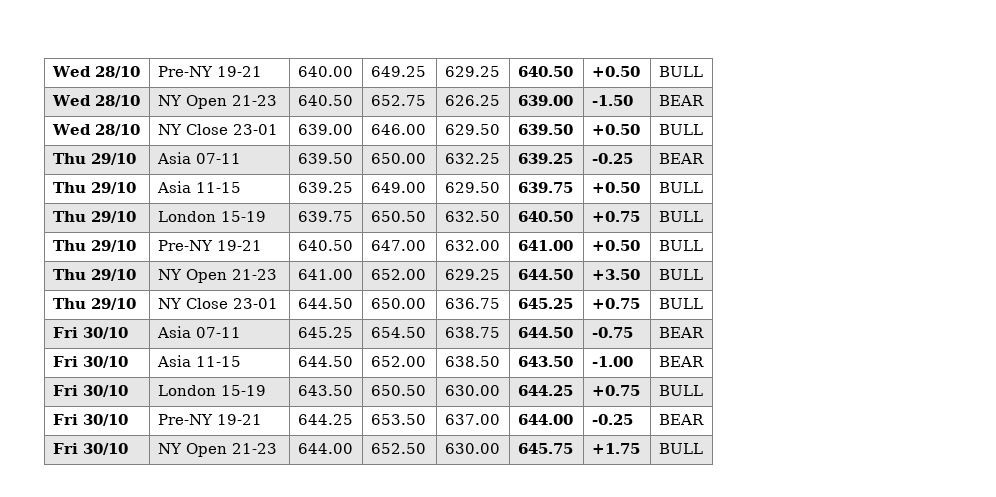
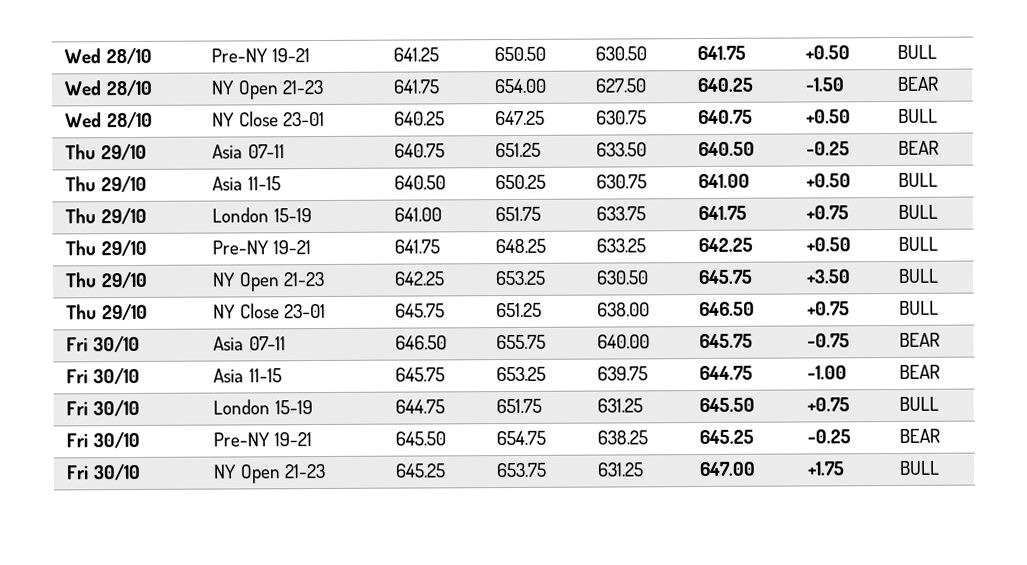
[297,66,353,77] [370,66,426,77] [444,66,500,77] [517,66,573,77] 640.00 | 649.25 | 629.25 | 640.50 -> [393,47,440,62] [494,46,547,62] [595,46,648,61] [697,45,747,61] 641.25 | 650.50 | 630.50 | 641.75
[297,95,353,106] [370,95,426,106] [444,95,500,106] [517,95,573,106] 640.50 | 652.75 | 626.25 | 639.00 -> [393,79,441,94] [494,78,548,94] [595,78,648,93] [697,77,755,93] 641.75 | 654.00 | 627.50 | 640.25
[297,124,353,135] [370,124,426,135] [444,124,500,135] [517,124,573,135] 639.00 | 646.00 | 629.50 | 639.50 -> [394,111,446,126] [495,110,546,126] [596,110,648,125] [698,109,754,125] 640.25 | 647.25 | 630.75 | 640.75
[297,153,353,164] [370,153,426,164] [444,153,500,164] [517,153,573,164] 639.50 | 650.00 | 632.25 | 639.25 -> [394,143,446,158] [495,142,542,158] [596,142,648,157] [698,141,756,157] 640.75 | 651.25 | 633.50 | 640.50
[297,182,353,193] [370,182,426,193] [444,182,500,193] [517,182,573,193] 639.25 | 649.00 | 629.50 | 639.75 -> [394,175,447,190] [495,174,547,190] [596,174,648,189] [698,173,751,189] 640.50 | 650.25 | 630.75 | 641.00
[297,211,353,222] [370,211,426,222] [444,211,500,222] [517,211,573,222] 639.75 | 650.50 | 632.50 | 640.50 -> [394,207,443,222] [495,206,542,222] [596,206,647,221] [698,205,748,221] 641.00 | 651.75 | 633.75 | 641.75
[297,240,353,251] [370,240,426,251] [444,240,500,251] [517,240,573,251] 640.50 | 647.00 | 632.00 | 641.00 -> [394,239,441,254] [495,238,547,254] [596,238,647,253] [698,237,754,253] 641.75 | 648.25 | 633.25 | 642.25
[297,269,353,280] [370,269,426,280] [444,269,500,280] [517,269,573,280] 641.00 | 652.00 | 629.25 | 644.50 -> [394,271,446,286] [495,270,547,286] [596,270,650,285] [698,269,754,285] 642.25 | 653.25 | 630.50 | 645.75
[297,298,353,309] [370,298,426,309] [444,298,500,309] [517,298,573,309] 644.50 | 650.00 | 636.75 | 645.25 -> [395,303,446,318] [496,302,543,318] [597,302,651,317] [699,301,756,317] 645.75 | 651.25 | 638.00 | 646.50
[297,327,353,338] [370,327,426,338] [444,327,500,338] [517,327,573,338] 645.25 | 654.50 | 638.75 | 644.50 -> [395,335,448,350] [496,334,547,350] [597,334,651,349] [699,333,754,349] 646.50 | 655.75 | 640.00 | 645.75
[297,356,353,367] [370,356,426,367] [444,356,500,367] [517,356,573,367] 644.50 | 652.00 | 638.50 | 643.50 -> [395,367,446,382] [496,366,547,382] [597,366,649,381] [699,365,754,381] 645.75 | 653.25 | 639.75 | 644.75
[297,385,353,396] [370,385,426,396] [444,385,500,396] [517,385,573,396] 643.50 | 650.50 | 630.00 | 644.25 -> [395,399,446,414] [496,398,543,414] [597,398,644,413] [699,397,756,413] 644.75 | 651.75 | 631.25 | 645.50
[297,414,353,425] [370,414,426,425] [444,414,500,425] [517,414,573,425] 644.25 | 653.50 | 637.00 | 644.00 -> [395,431,447,446] [496,430,547,446] [597,430,649,445] [699,429,755,445] 645.50 | 654.75 | 638.25 | 645.25
[297,443,353,454] [370,443,426,454] [444,443,500,454] [517,443,573,454] 644.00 | 652.50 | 630.00 | 645.75 -> [395,463,447,478] [496,462,548,478] [597,462,645,477] [699,461,757,477] 645.25 | 653.75 | 631.25 | 647.00

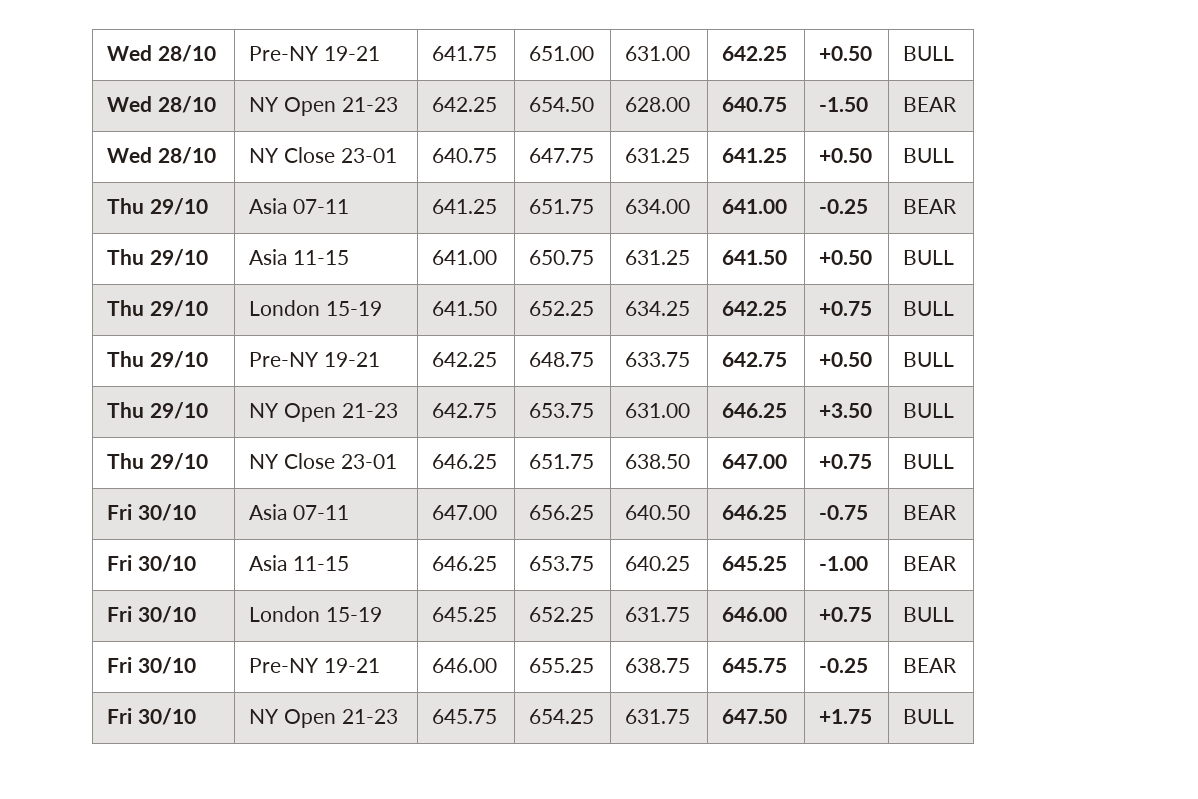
[393,47,440,62] [494,46,547,62] [595,46,648,61] [697,45,747,61] 641.25 | 650.50 | 630.50 | 641.75 -> [432,46,498,61] [529,46,595,61] [625,46,691,61] [722,46,788,61] 641.75 | 651.00 | 631.00 | 642.25
[393,79,441,94] [494,78,548,94] [595,78,648,93] [697,77,755,93] 641.75 | 654.00 | 627.50 | 640.25 -> [432,97,498,112] [529,97,595,112] [625,97,691,112] [722,97,788,112] 642.25 | 654.50 | 628.00 | 640.75
[394,111,446,126] [495,110,546,126] [596,110,648,125] [698,109,754,125] 640.25 | 647.25 | 630.75 | 640.75 -> [432,148,498,163] [529,148,595,163] [625,148,691,163] [722,148,788,163] 640.75 | 647.75 | 631.25 | 641.25
[394,143,446,158] [495,142,542,158] [596,142,648,157] [698,141,756,157] 640.75 | 651.25 | 633.50 | 640.50 -> [432,199,498,214] [529,199,595,214] [625,199,691,214] [722,199,788,214] 641.25 | 651.75 | 634.00 | 641.00
[394,175,447,190] [495,174,547,190] [596,174,648,189] [698,173,751,189] 640.50 | 650.25 | 630.75 | 641.00 -> [432,250,498,265] [529,250,595,265] [625,250,691,265] [722,250,788,265] 641.00 | 650.75 | 631.25 | 641.50
[394,207,443,222] [495,206,542,222] [596,206,647,221] [698,205,748,221] 641.00 | 651.75 | 633.75 | 641.75 -> [432,301,498,316] [529,301,595,316] [625,301,691,316] [722,301,788,316] 641.50 | 652.25 | 634.25 | 642.25
[394,239,441,254] [495,238,547,254] [596,238,647,253] [698,237,754,253] 641.75 | 648.25 | 633.25 | 642.25 -> [432,352,498,367] [529,352,595,367] [625,352,691,367] [722,352,788,367] 642.25 | 648.75 | 633.75 | 642.75
[394,271,446,286] [495,270,547,286] [596,270,650,285] [698,269,754,285] 642.25 | 653.25 | 630.50 | 645.75 -> [432,403,498,418] [529,403,595,418] [625,403,691,418] [722,403,788,418] 642.75 | 653.75 | 631.00 | 646.25
[395,303,446,318] [496,302,543,318] [597,302,651,317] [699,301,756,317] 645.75 | 651.25 | 638.00 | 646.50 -> [432,454,498,469] [529,454,595,469] [625,454,691,469] [722,454,788,469] 646.25 | 651.75 | 638.50 | 647.00
[395,335,448,350] [496,334,547,350] [597,334,651,349] [699,333,754,349] 646.50 | 655.75 | 640.00 | 645.75 -> [432,505,498,520] [529,505,595,520] [625,505,691,520] [722,505,788,520] 647.00 | 656.25 | 640.50 | 646.25
[395,367,446,382] [496,366,547,382] [597,366,649,381] [699,365,754,381] 645.75 | 653.25 | 639.75 | 644.75 -> [432,556,498,571] [529,556,595,571] [625,556,691,571] [722,556,788,571] 646.25 | 653.75 | 640.25 | 645.25
[395,399,446,414] [496,398,543,414] [597,398,644,413] [699,397,756,413] 644.75 | 651.75 | 631.25 | 645.50 -> [432,607,498,622] [529,607,595,622] [625,607,691,622] [722,607,788,622] 645.25 | 652.25 | 631.75 | 646.00
[395,431,447,446] [496,430,547,446] [597,430,649,445] [699,429,755,445] 645.50 | 654.75 | 638.25 | 645.25 -> [432,658,498,673] [529,658,595,673] [625,658,691,673] [722,658,788,673] 646.00 | 655.25 | 638.75 | 645.75
[395,463,447,478] [496,462,548,478] [597,462,645,477] [699,461,757,477] 645.25 | 653.75 | 631.25 | 647.00 -> [432,709,498,724] [529,709,595,724] [625,709,691,724] [722,709,788,724] 645.75 | 654.25 | 631.75 | 647.50

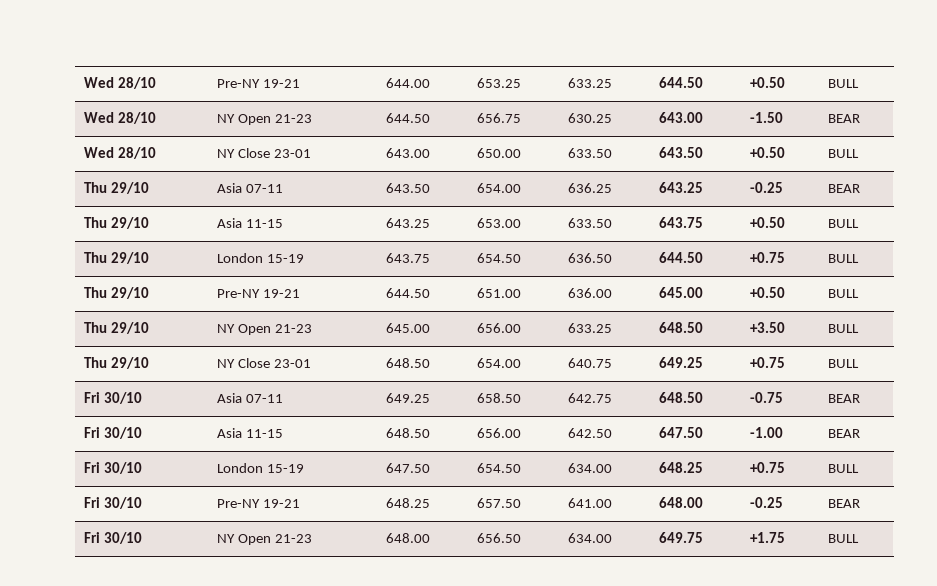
[432,46,498,61] [529,46,595,61] [625,46,691,61] [722,46,788,61] 641.75 | 651.00 | 631.00 | 642.25 -> [385,78,430,88] [476,78,521,88] [567,78,612,88] [658,77,703,88] 644.00 | 653.25 | 633.25 | 644.50
[432,97,498,112] [529,97,595,112] [625,97,691,112] [722,97,788,112] 642.25 | 654.50 | 628.00 | 640.75 -> [385,113,430,123] [476,113,521,123] [567,113,612,123] [658,112,703,123] 644.50 | 656.75 | 630.25 | 643.00
[432,148,498,163] [529,148,595,163] [625,148,691,163] [722,148,788,163] 640.75 | 647.75 | 631.25 | 641.25 -> [385,148,430,158] [476,148,521,158] [567,148,612,158] [658,147,703,158] 643.00 | 650.00 | 633.50 | 643.50
[432,199,498,214] [529,199,595,214] [625,199,691,214] [722,199,788,214] 641.25 | 651.75 | 634.00 | 641.00 -> [385,183,430,193] [476,183,521,193] [567,183,612,193] [658,182,703,193] 643.50 | 654.00 | 636.25 | 643.25
[432,250,498,265] [529,250,595,265] [625,250,691,265] [722,250,788,265] 641.00 | 650.75 | 631.25 | 641.50 -> [385,218,430,228] [476,218,521,228] [567,218,612,228] [658,217,703,228] 643.25 | 653.00 | 633.50 | 643.75
[432,301,498,316] [529,301,595,316] [625,301,691,316] [722,301,788,316] 641.50 | 652.25 | 634.25 | 642.25 -> [385,253,430,263] [476,253,521,263] [567,253,612,263] [658,252,703,263] 643.75 | 654.50 | 636.50 | 644.50
[432,352,498,367] [529,352,595,367] [625,352,691,367] [722,352,788,367] 642.25 | 648.75 | 633.75 | 642.75 -> [385,288,430,298] [476,288,521,298] [567,288,612,298] [658,287,703,298] 644.50 | 651.00 | 636.00 | 645.00
[432,403,498,418] [529,403,595,418] [625,403,691,418] [722,403,788,418] 642.75 | 653.75 | 631.00 | 646.25 -> [385,323,430,333] [476,323,521,333] [567,323,612,333] [658,322,703,333] 645.00 | 656.00 | 633.25 | 648.50
[432,454,498,469] [529,454,595,469] [625,454,691,469] [722,454,788,469] 646.25 | 651.75 | 638.50 | 647.00 -> [385,358,430,368] [476,358,521,368] [567,358,612,368] [658,357,703,368] 648.50 | 654.00 | 640.75 | 649.25
[432,505,498,520] [529,505,595,520] [625,505,691,520] [722,505,788,520] 647.00 | 656.25 | 640.50 | 646.25 -> [385,393,430,403] [476,393,521,403] [567,393,612,403] [658,392,703,403] 649.25 | 658.50 | 642.75 | 648.50
[432,556,498,571] [529,556,595,571] [625,556,691,571] [722,556,788,571] 646.25 | 653.75 | 640.25 | 645.25 -> [385,428,430,438] [476,428,521,438] [567,428,612,438] [658,427,703,438] 648.50 | 656.00 | 642.50 | 647.50
[432,607,498,622] [529,607,595,622] [625,607,691,622] [722,607,788,622] 645.25 | 652.25 | 631.75 | 646.00 -> [385,463,430,473] [476,463,521,473] [567,463,612,473] [658,462,703,473] 647.50 | 654.50 | 634.00 | 648.25
[432,658,498,673] [529,658,595,673] [625,658,691,673] [722,658,788,673] 646.00 | 655.25 | 638.75 | 645.75 -> [385,498,430,508] [476,498,521,508] [567,498,612,508] [658,497,703,508] 648.25 | 657.50 | 641.00 | 648.00
[432,709,498,724] [529,709,595,724] [625,709,691,724] [722,709,788,724] 645.75 | 654.25 | 631.75 | 647.50 -> [385,533,430,543] [476,533,521,543] [567,533,612,543] [658,532,703,543] 648.00 | 656.50 | 634.00 | 649.75

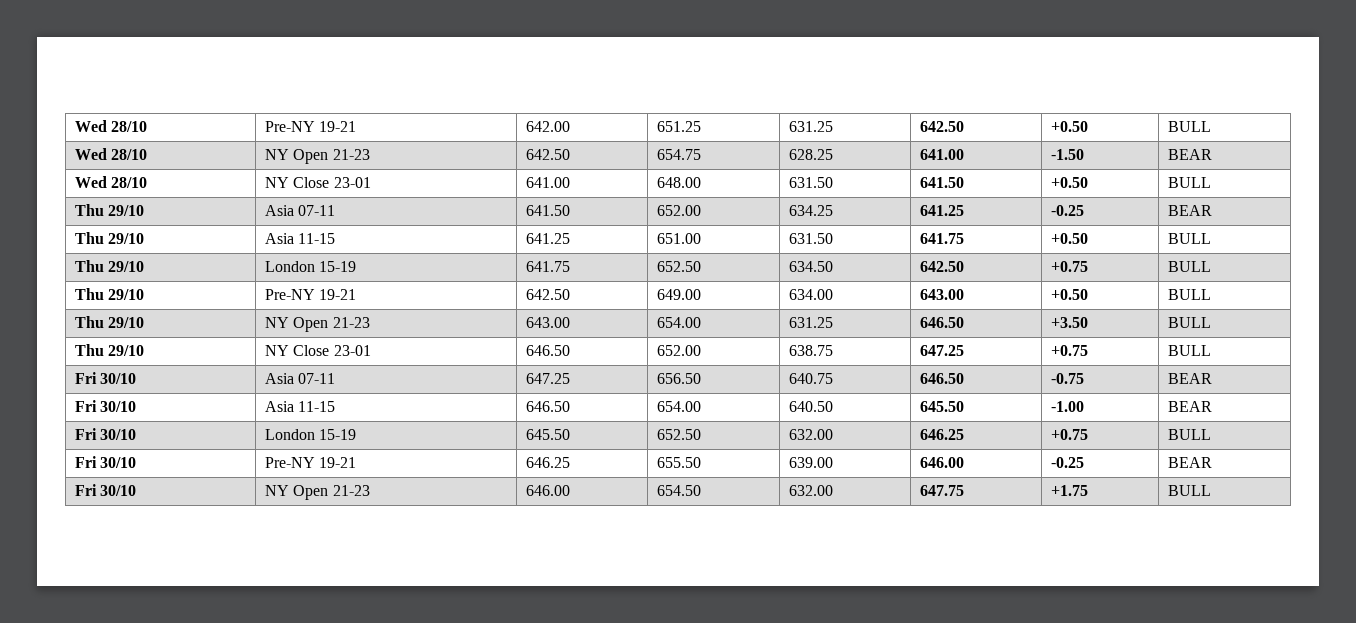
[385,78,430,88] [476,78,521,88] [567,78,612,88] [658,77,703,88] 644.00 | 653.25 | 633.25 | 644.50 -> [526,121,571,132] [657,121,702,132] [789,121,834,132] [920,121,965,132] 642.00 | 651.25 | 631.25 | 642.50
[385,113,430,123] [476,113,521,123] [567,113,612,123] [658,112,703,123] 644.50 | 656.75 | 630.25 | 643.00 -> [526,149,571,160] [657,149,702,160] [789,149,834,160] [920,149,965,160] 642.50 | 654.75 | 628.25 | 641.00
[385,148,430,158] [476,148,521,158] [567,148,612,158] [658,147,703,158] 643.00 | 650.00 | 633.50 | 643.50 -> [526,177,571,188] [657,177,702,188] [789,177,834,188] [920,177,965,188] 641.00 | 648.00 | 631.50 | 641.50
[385,183,430,193] [476,183,521,193] [567,183,612,193] [658,182,703,193] 643.50 | 654.00 | 636.25 | 643.25 -> [526,205,571,216] [657,205,702,216] [789,205,834,216] [920,205,965,216] 641.50 | 652.00 | 634.25 | 641.25
[385,218,430,228] [476,218,521,228] [567,218,612,228] [658,217,703,228] 643.25 | 653.00 | 633.50 | 643.75 -> [526,233,571,244] [657,233,702,244] [789,233,834,244] [920,233,965,244] 641.25 | 651.00 | 631.50 | 641.75
[385,253,430,263] [476,253,521,263] [567,253,612,263] [658,252,703,263] 643.75 | 654.50 | 636.50 | 644.50 -> [526,261,571,272] [657,261,702,272] [789,261,834,272] [920,261,965,272] 641.75 | 652.50 | 634.50 | 642.50
[385,288,430,298] [476,288,521,298] [567,288,612,298] [658,287,703,298] 644.50 | 651.00 | 636.00 | 645.00 -> [526,289,571,300] [657,289,702,300] [789,289,834,300] [920,289,965,300] 642.50 | 649.00 | 634.00 | 643.00
[385,323,430,333] [476,323,521,333] [567,323,612,333] [658,322,703,333] 645.00 | 656.00 | 633.25 | 648.50 -> [526,317,571,328] [657,317,702,328] [789,317,834,328] [920,317,965,328] 643.00 | 654.00 | 631.25 | 646.50
[385,358,430,368] [476,358,521,368] [567,358,612,368] [658,357,703,368] 648.50 | 654.00 | 640.75 | 649.25 -> [526,345,571,356] [657,345,702,356] [789,345,834,356] [920,345,965,356] 646.50 | 652.00 | 638.75 | 647.25
[385,393,430,403] [476,393,521,403] [567,393,612,403] [658,392,703,403] 649.25 | 658.50 | 642.75 | 648.50 -> [526,373,571,384] [657,373,702,384] [789,373,834,384] [920,373,965,384] 647.25 | 656.50 | 640.75 | 646.50
[385,428,430,438] [476,428,521,438] [567,428,612,438] [658,427,703,438] 648.50 | 656.00 | 642.50 | 647.50 -> [526,401,571,412] [657,401,702,412] [789,401,834,412] [920,401,965,412] 646.50 | 654.00 | 640.50 | 645.50
[385,463,430,473] [476,463,521,473] [567,463,612,473] [658,462,703,473] 647.50 | 654.50 | 634.00 | 648.25 -> [526,429,571,440] [657,429,702,440] [789,429,834,440] [920,429,965,440] 645.50 | 652.50 | 632.00 | 646.25
[385,498,430,508] [476,498,521,508] [567,498,612,508] [658,497,703,508] 648.25 | 657.50 | 641.00 | 648.00 -> [526,457,571,468] [657,457,702,468] [789,457,834,468] [920,457,965,468] 646.25 | 655.50 | 639.00 | 646.00
[385,533,430,543] [476,533,521,543] [567,533,612,543] [658,532,703,543] 648.00 | 656.50 | 634.00 | 649.75 -> [526,485,571,496] [657,485,702,496] [789,485,834,496] [920,485,965,496] 646.00 | 654.50 | 632.00 | 647.75

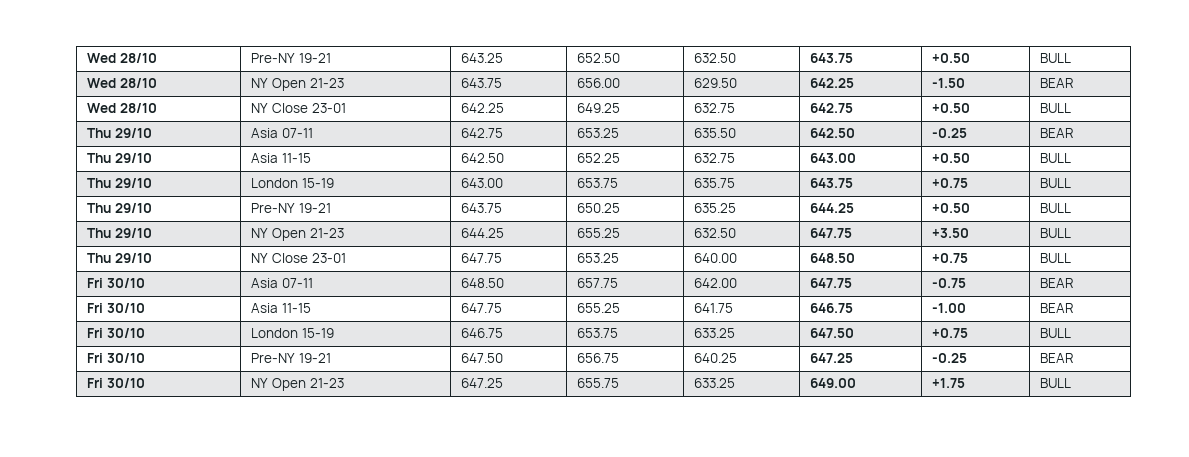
[526,121,571,132] [657,121,702,132] [789,121,834,132] [920,121,965,132] 642.00 | 651.25 | 631.25 | 642.50 -> [461,53,504,63] [577,53,621,63] [694,53,737,63] [810,53,854,63] 643.25 | 652.50 | 632.50 | 643.75
[526,149,571,160] [657,149,702,160] [789,149,834,160] [920,149,965,160] 642.50 | 654.75 | 628.25 | 641.00 -> [461,78,503,88] [577,78,621,88] [694,78,738,88] [810,78,855,88] 643.75 | 656.00 | 629.50 | 642.25
[526,177,571,188] [657,177,702,188] [789,177,834,188] [920,177,965,188] 641.00 | 648.00 | 631.50 | 641.50 -> [461,103,505,113] [577,103,621,113] [694,103,736,113] [810,103,854,113] 642.25 | 649.25 | 632.75 | 642.75
[526,205,571,216] [657,205,702,216] [789,205,834,216] [920,205,965,216] 641.50 | 652.00 | 634.25 | 641.25 -> [461,128,504,138] [577,128,620,138] [694,128,737,138] [810,128,856,138] 642.75 | 653.25 | 635.50 | 642.50
[526,233,571,244] [657,233,702,244] [789,233,834,244] [920,233,965,244] 641.25 | 651.00 | 631.50 | 641.75 -> [461,153,505,163] [577,153,621,163] [694,153,736,163] [810,153,857,163] 642.50 | 652.25 | 632.75 | 643.00
[526,261,571,272] [657,261,702,272] [789,261,834,272] [920,261,965,272] 641.75 | 652.50 | 634.50 | 642.50 -> [461,178,504,188] [577,178,619,188] [694,178,736,188] [810,178,854,188] 643.00 | 653.75 | 635.75 | 643.75
[526,289,571,300] [657,289,702,300] [789,289,834,300] [920,289,965,300] 642.50 | 649.00 | 634.00 | 643.00 -> [461,203,503,213] [577,203,621,213] [694,203,737,213] [810,203,855,213] 643.75 | 650.25 | 635.25 | 644.25
[526,317,571,328] [657,317,702,328] [789,317,834,328] [920,317,965,328] 643.00 | 654.00 | 631.25 | 646.50 -> [461,228,505,238] [577,228,621,238] [694,228,737,238] [810,228,853,238] 644.25 | 655.25 | 632.50 | 647.75
[526,345,571,356] [657,345,702,356] [789,345,834,356] [920,345,965,356] 646.50 | 652.00 | 638.75 | 647.25 -> [461,253,503,263] [577,253,620,263] [694,253,738,263] [810,253,856,263] 647.75 | 653.25 | 640.00 | 648.50
[526,373,571,384] [657,373,702,384] [789,373,834,384] [920,373,965,384] 647.25 | 656.50 | 640.75 | 646.50 -> [461,278,505,288] [577,278,619,288] [694,278,738,288] [810,278,853,288] 648.50 | 657.75 | 642.00 | 647.75
[526,401,571,412] [657,401,702,412] [789,401,834,412] [920,401,965,412] 646.50 | 654.00 | 640.50 | 645.50 -> [461,303,503,313] [577,303,621,313] [694,303,734,313] [810,303,854,313] 647.75 | 655.25 | 641.75 | 646.75
[526,429,571,440] [657,429,702,440] [789,429,834,440] [920,429,965,440] 645.50 | 652.50 | 632.00 | 646.25 -> [461,328,504,338] [577,328,619,338] [694,328,736,338] [810,328,855,338] 646.75 | 653.75 | 633.25 | 647.50
[526,457,571,468] [657,457,702,468] [789,457,834,468] [920,457,965,468] 646.25 | 655.50 | 639.00 | 646.00 -> [461,353,504,363] [577,353,620,363] [694,353,738,363] [810,353,854,363] 647.50 | 656.75 | 640.25 | 647.25
[526,485,571,496] [657,485,702,496] [789,485,834,496] [920,485,965,496] 646.00 | 654.50 | 632.00 | 647.75 -> [461,378,504,388] [577,378,620,388] [694,378,736,388] [810,378,857,388] 647.25 | 655.75 | 633.25 | 649.00

